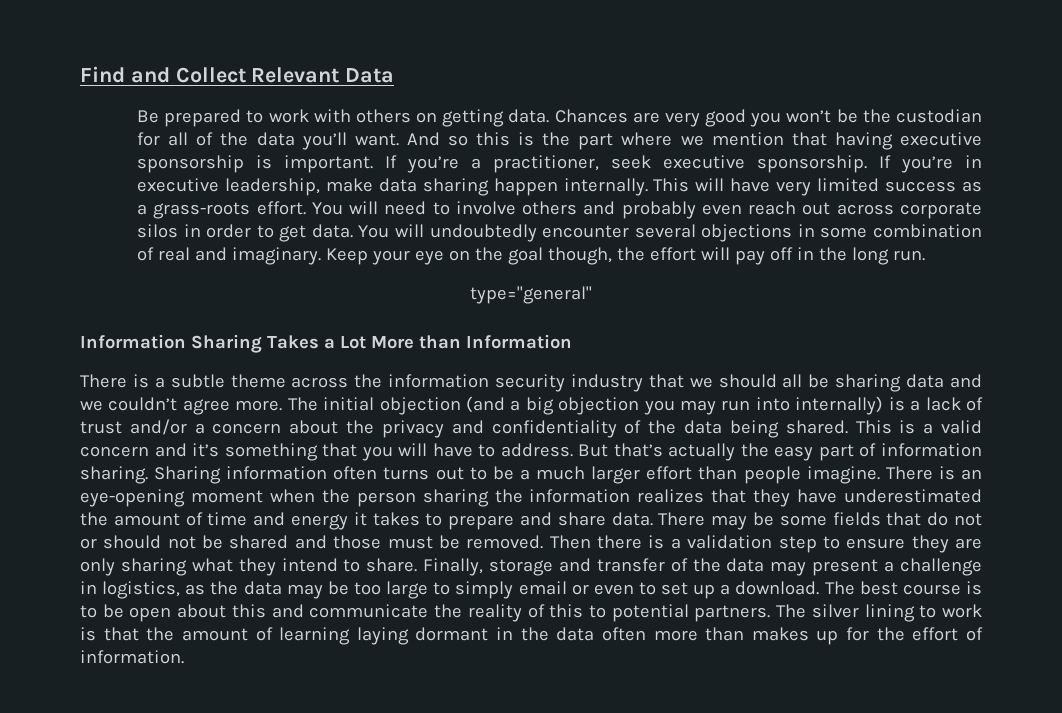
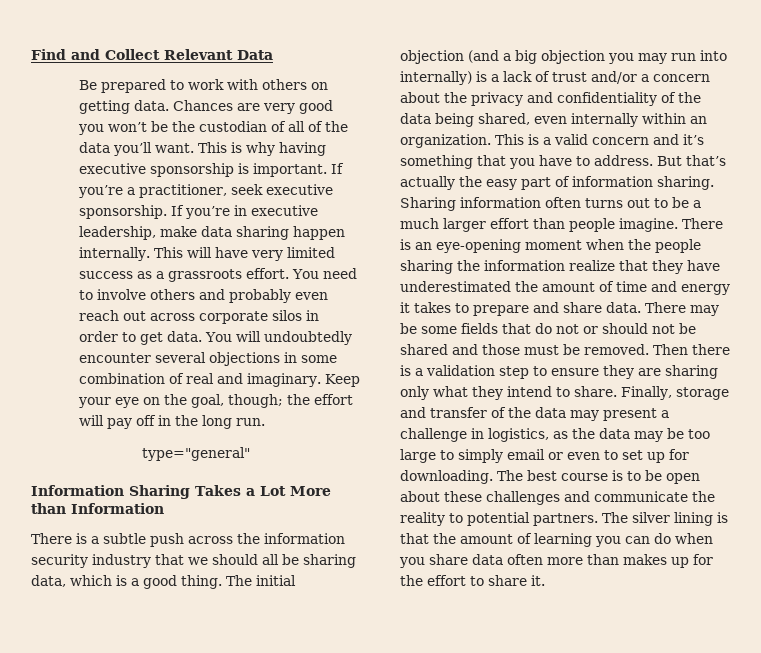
[137,132,161,146] for -> [270,121,286,132] of
[406,132,827,150] And so this is the part where we mention that -> [197,142,275,156] This is why
[153,202,251,219] grass-roots -> [167,269,242,282] grassroots
[349,201,379,214] will -> (319, 274) none
[508,247,613,265] goal though, -> [190,394,283,408] goal, though;
[230,374,286,388] theme -> [150,533,184,547] push
[906,374,982,388] [80,397,283,415] data and we couldn’t agree more. -> [31,575,222,589] data, which is a good thing.
[785,420,848,434] shared. -> [478,113,707,127] [400,134,491,148] shared, even internally within an organization.
[398,443,428,456] will -> (535, 163) none
[356,492,416,507] person -> [655,239,701,253] people
[637,489,705,503] realizes -> [569,260,615,271] realize
[80,558,187,576] only sharing -> [665,365,718,379] [400,386,429,400] sharing only
[720,581,820,595] a download. -> [669,449,689,460] [400,470,493,484] for downloading.
[231,604,266,618] this -> [444,491,560,505] these challenges
[527,604,584,618] of this -> (445, 519) none
[919,604,982,618] to work -> (713, 519) none
[356,627,549,645] laying dormant in the -> [595,533,713,547] [399,554,468,568] you can do when you share
[966,627,984,641] [80,650,184,664] of information. -> [470,575,545,586] to share it.

